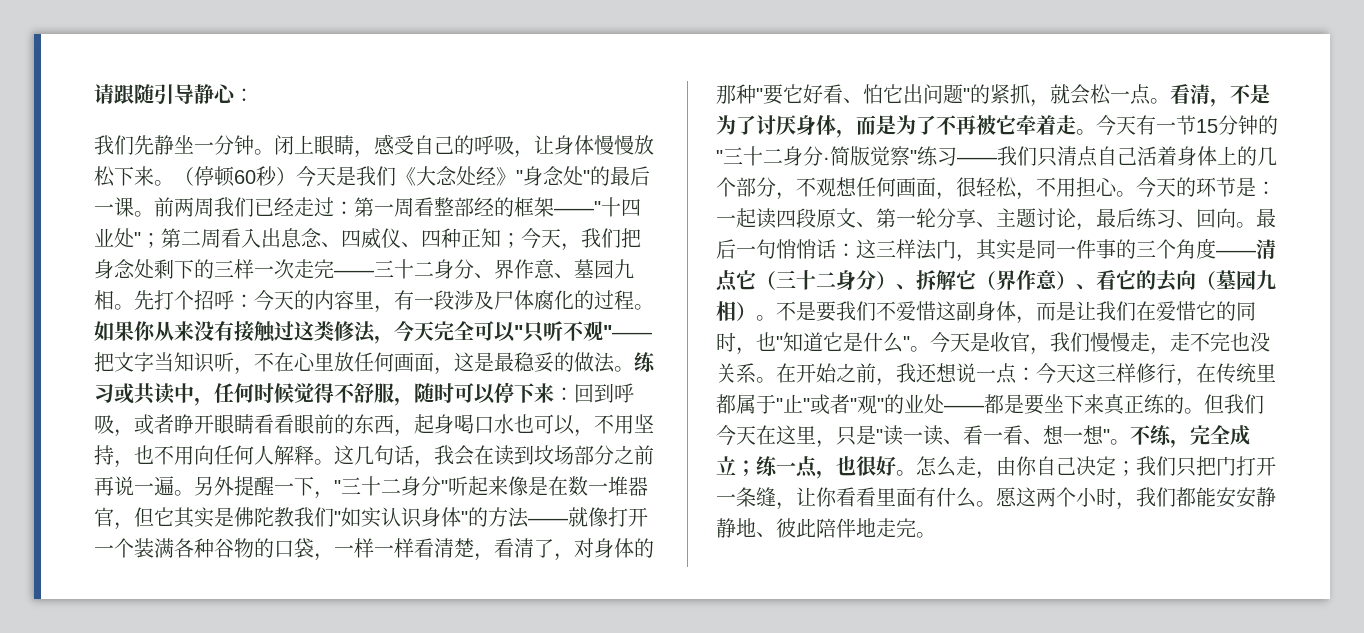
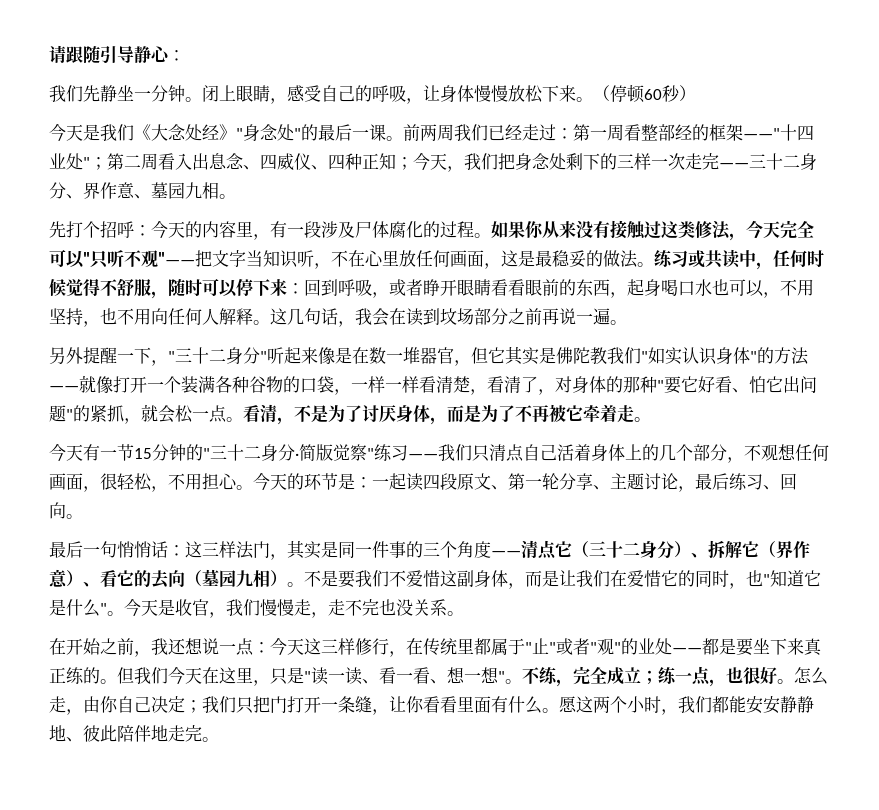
(296, 176) none -> (696, 93) //
(134, 307) none -> (236, 196) //
(194, 493) none -> (627, 322) //
(1096, 132) none -> (651, 419) //
(1256, 225) none -> (83, 516) //
(776, 380) none -> (464, 613) //

